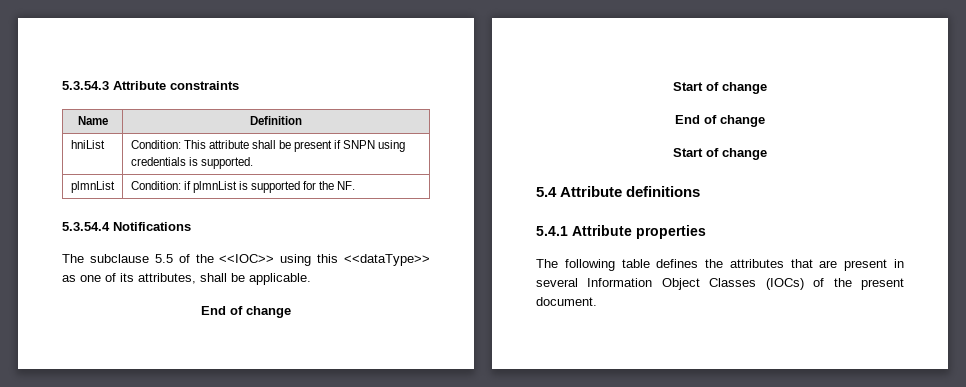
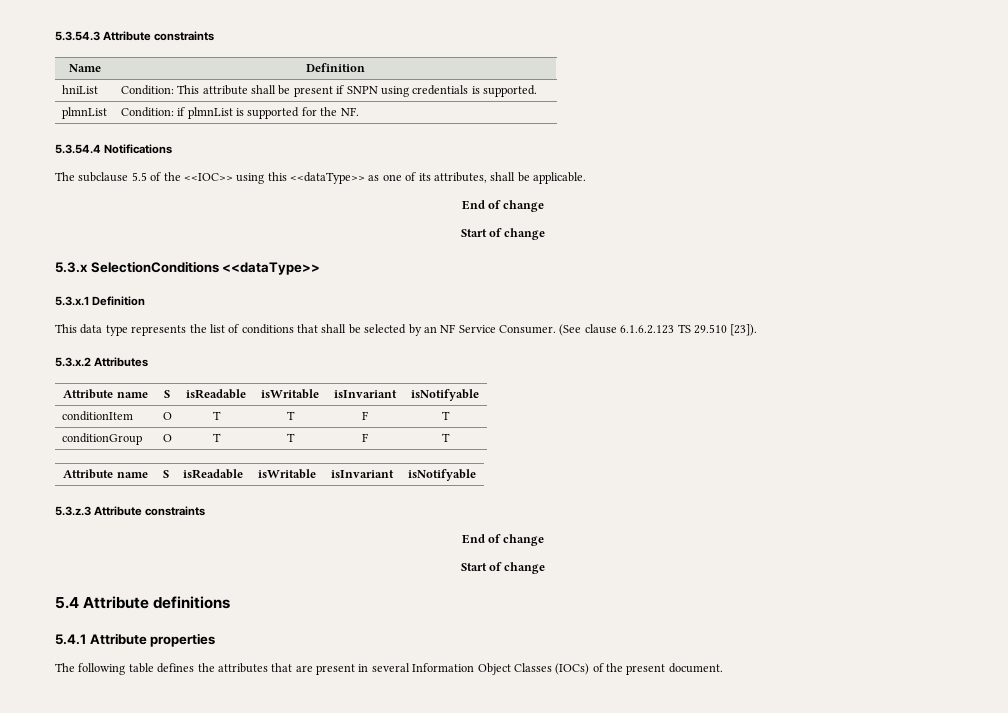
(767, 88) none -> [55,261,321,275] [55,296,146,306] [55,324,758,336] [55,357,149,367] [63,389,148,399] [164,390,170,398] [186,389,246,399] [261,389,319,399] [334,390,397,398] [411,389,479,401] [61,411,133,421] [162,412,172,420] [212,411,221,420] [286,411,295,420] [362,411,368,420] [441,411,450,420] [61,433,142,445] [162,434,172,442] [212,433,221,442] [286,433,295,442] [362,433,368,442] [441,433,450,442] [63,469,148,479] [162,470,169,478] [183,469,243,479] [258,469,316,479] [331,470,394,478] [408,469,476,481] [55,506,206,516] // 5.3.x SelectionConditions <<dataType>> // 5.3.x.1 Definition // This data type represents the list of conditions that shall be selected by an NF Service Consumer. (See clause 6.1.6.2.123 TS 29.510 [23]). // 5.3.x.2 Attributes // Attribute name | S | isReadable | isWritable | isInvariant | isNotifyable // conditionItem | O | T | T | F | T // conditionGroup | O | T | T | F | T // Attribute name | S | isReadable | isWritable | isInvariant | isNotifyable // 5.3.z.3 Attribute constraints

